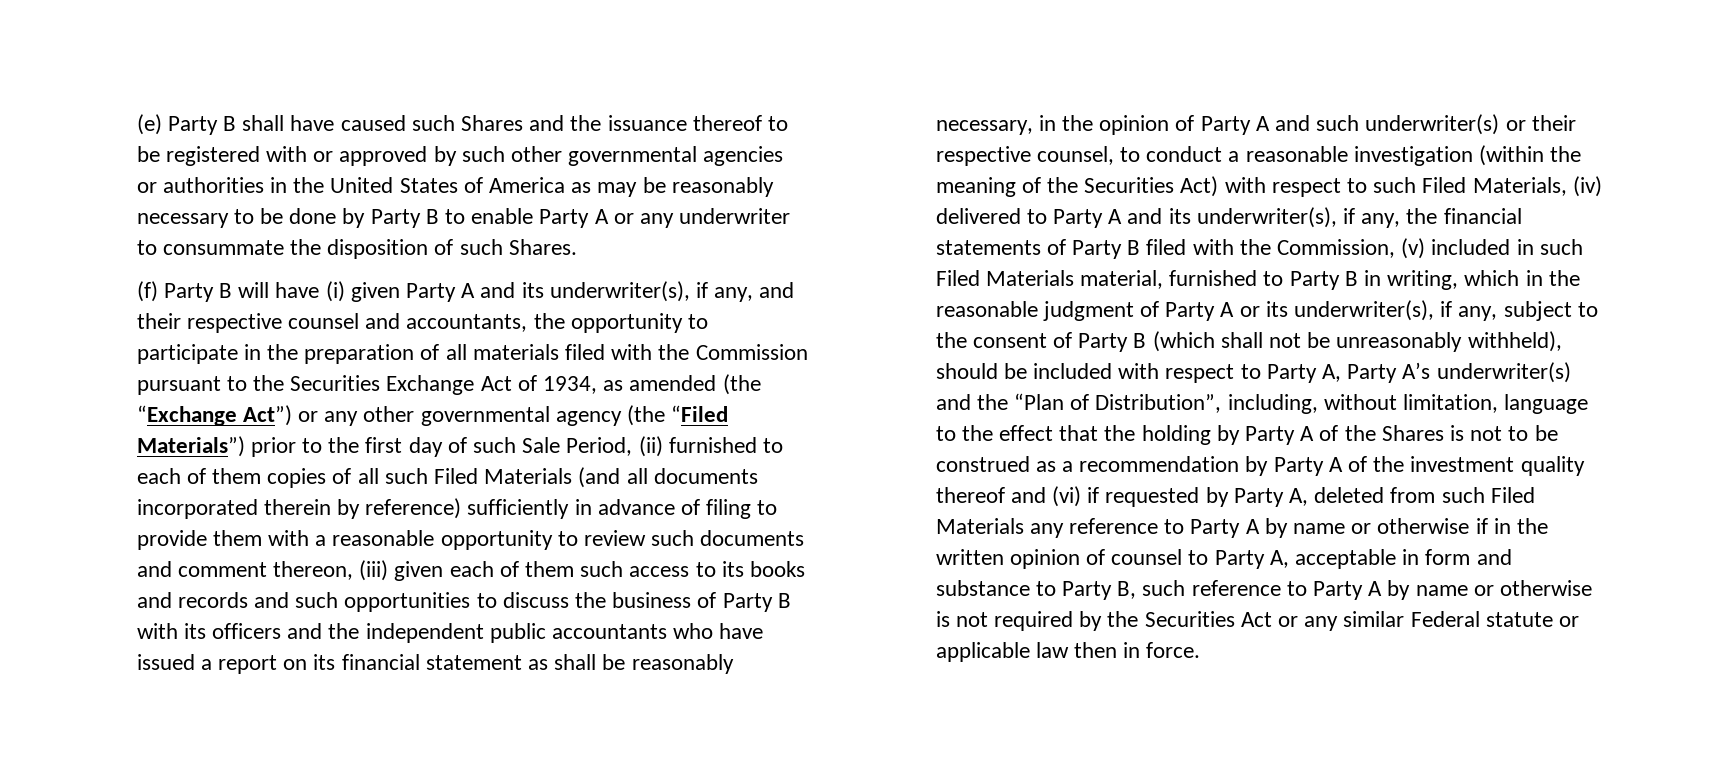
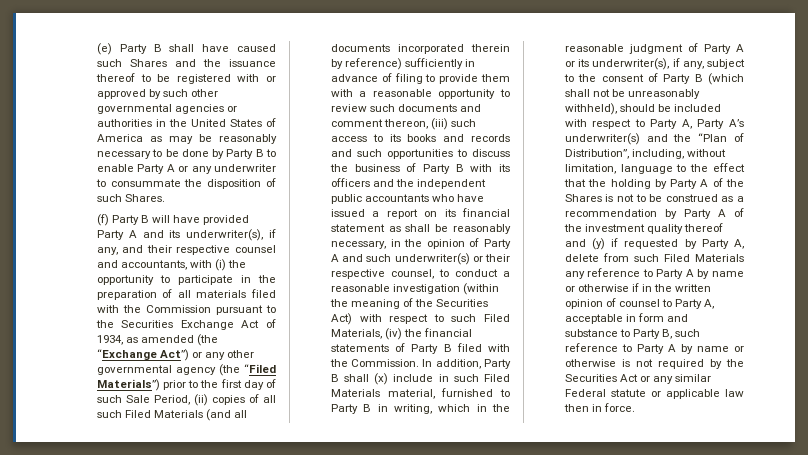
[325,281,400,302] (i) given -> [203,215,250,225] provided
(528, 323) none -> [190,259,227,271] with (i)
[668,437,784,453] [136,468,261,484] furnished to each of them -> (208, 400) none
[394,561,574,581] given each of them -> (449, 124) none
[935,207,1401,228] delivered to Party A and its underwriter(s), if any, -> (402, 334) none
[1276,238,1511,259] Commission, (v) included -> [351,359,511,369] [330,373,434,385] Commission. In addition, Party B shall (x) include
[1051,486,1081,507] (vi) -> [592,238,606,250] (y)
[1314,487,1385,503] deleted -> [564,254,599,262] delete

